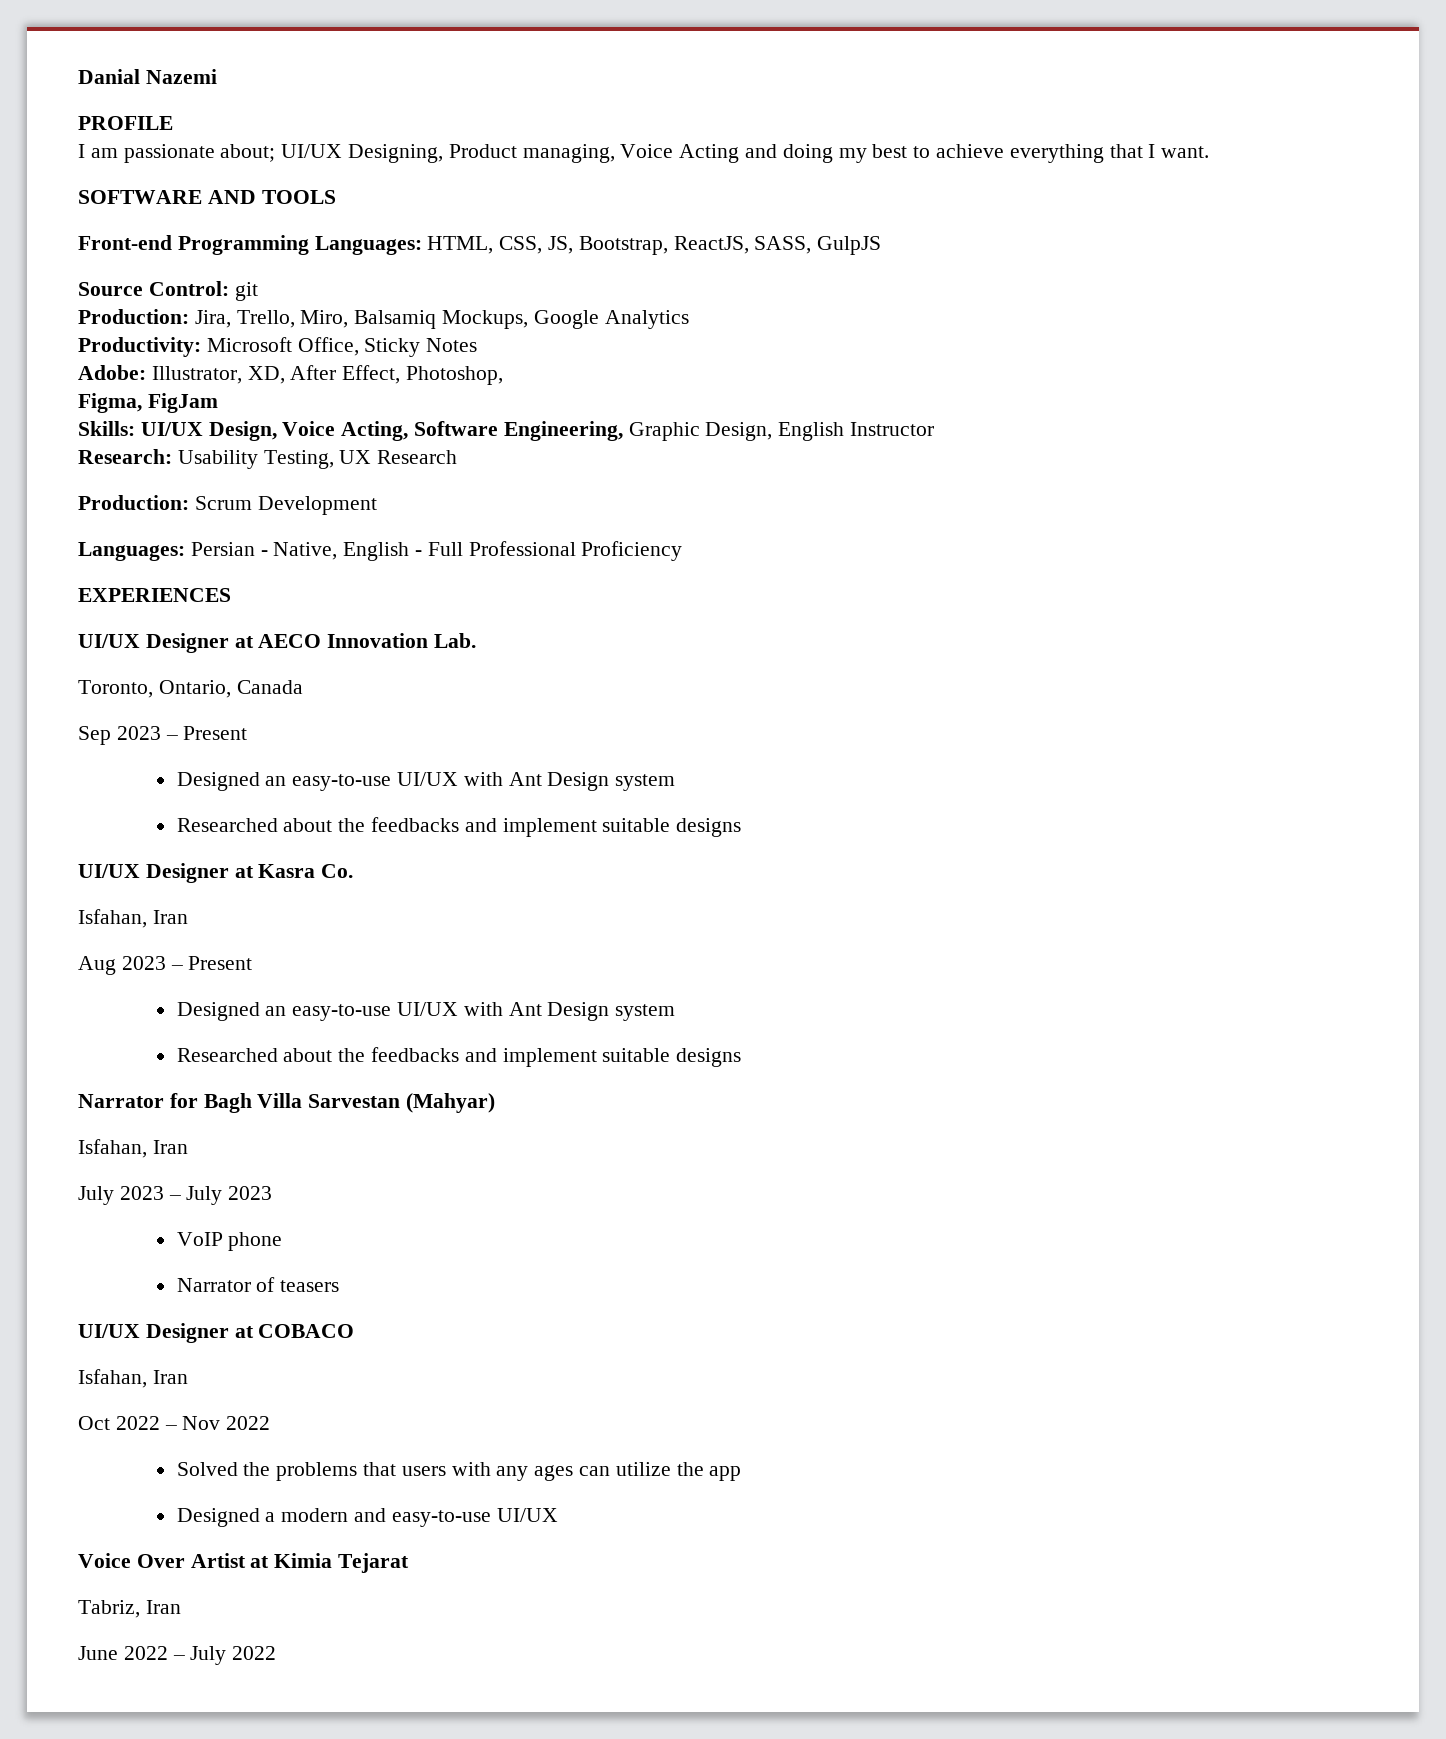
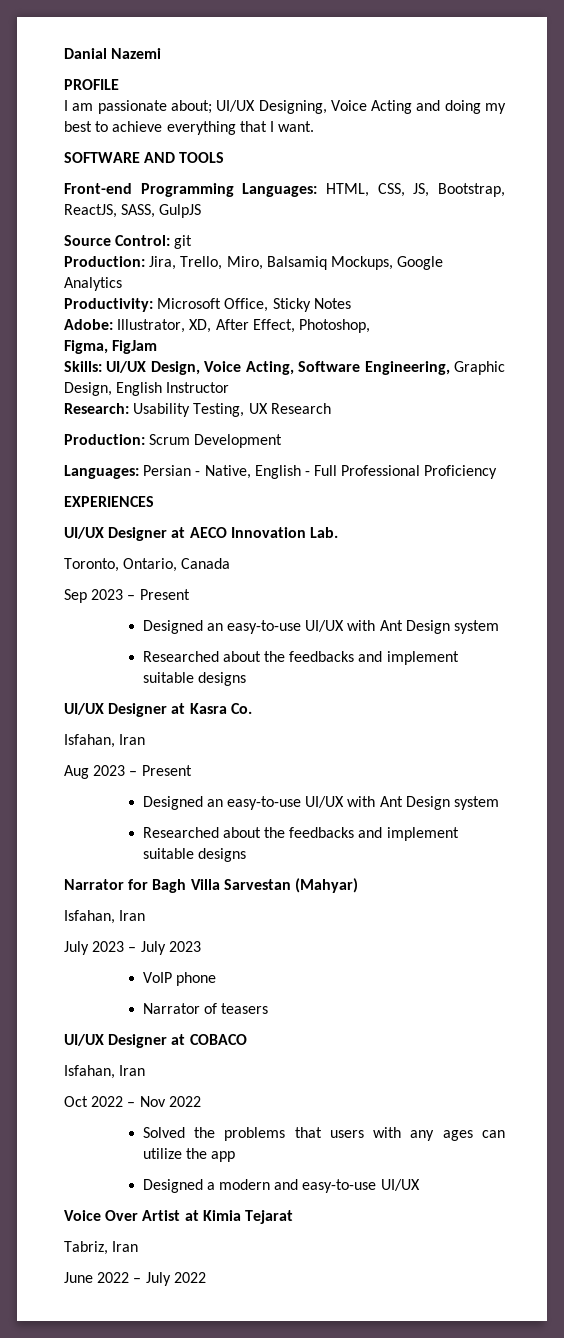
[448,144,615,163] Product managing, -> (327, 107) none

